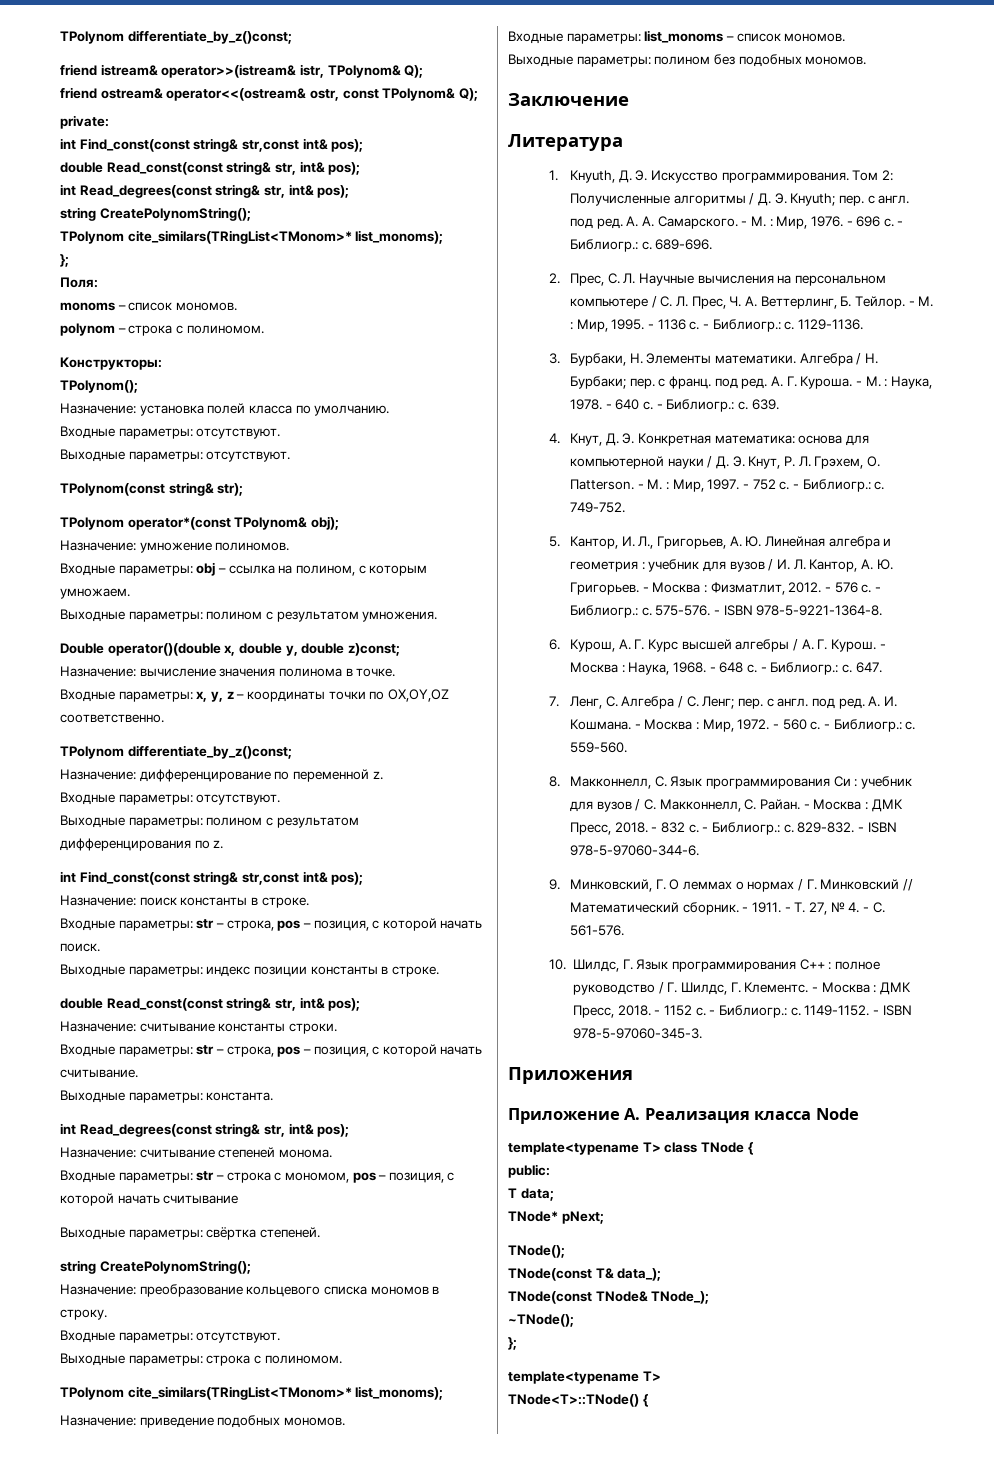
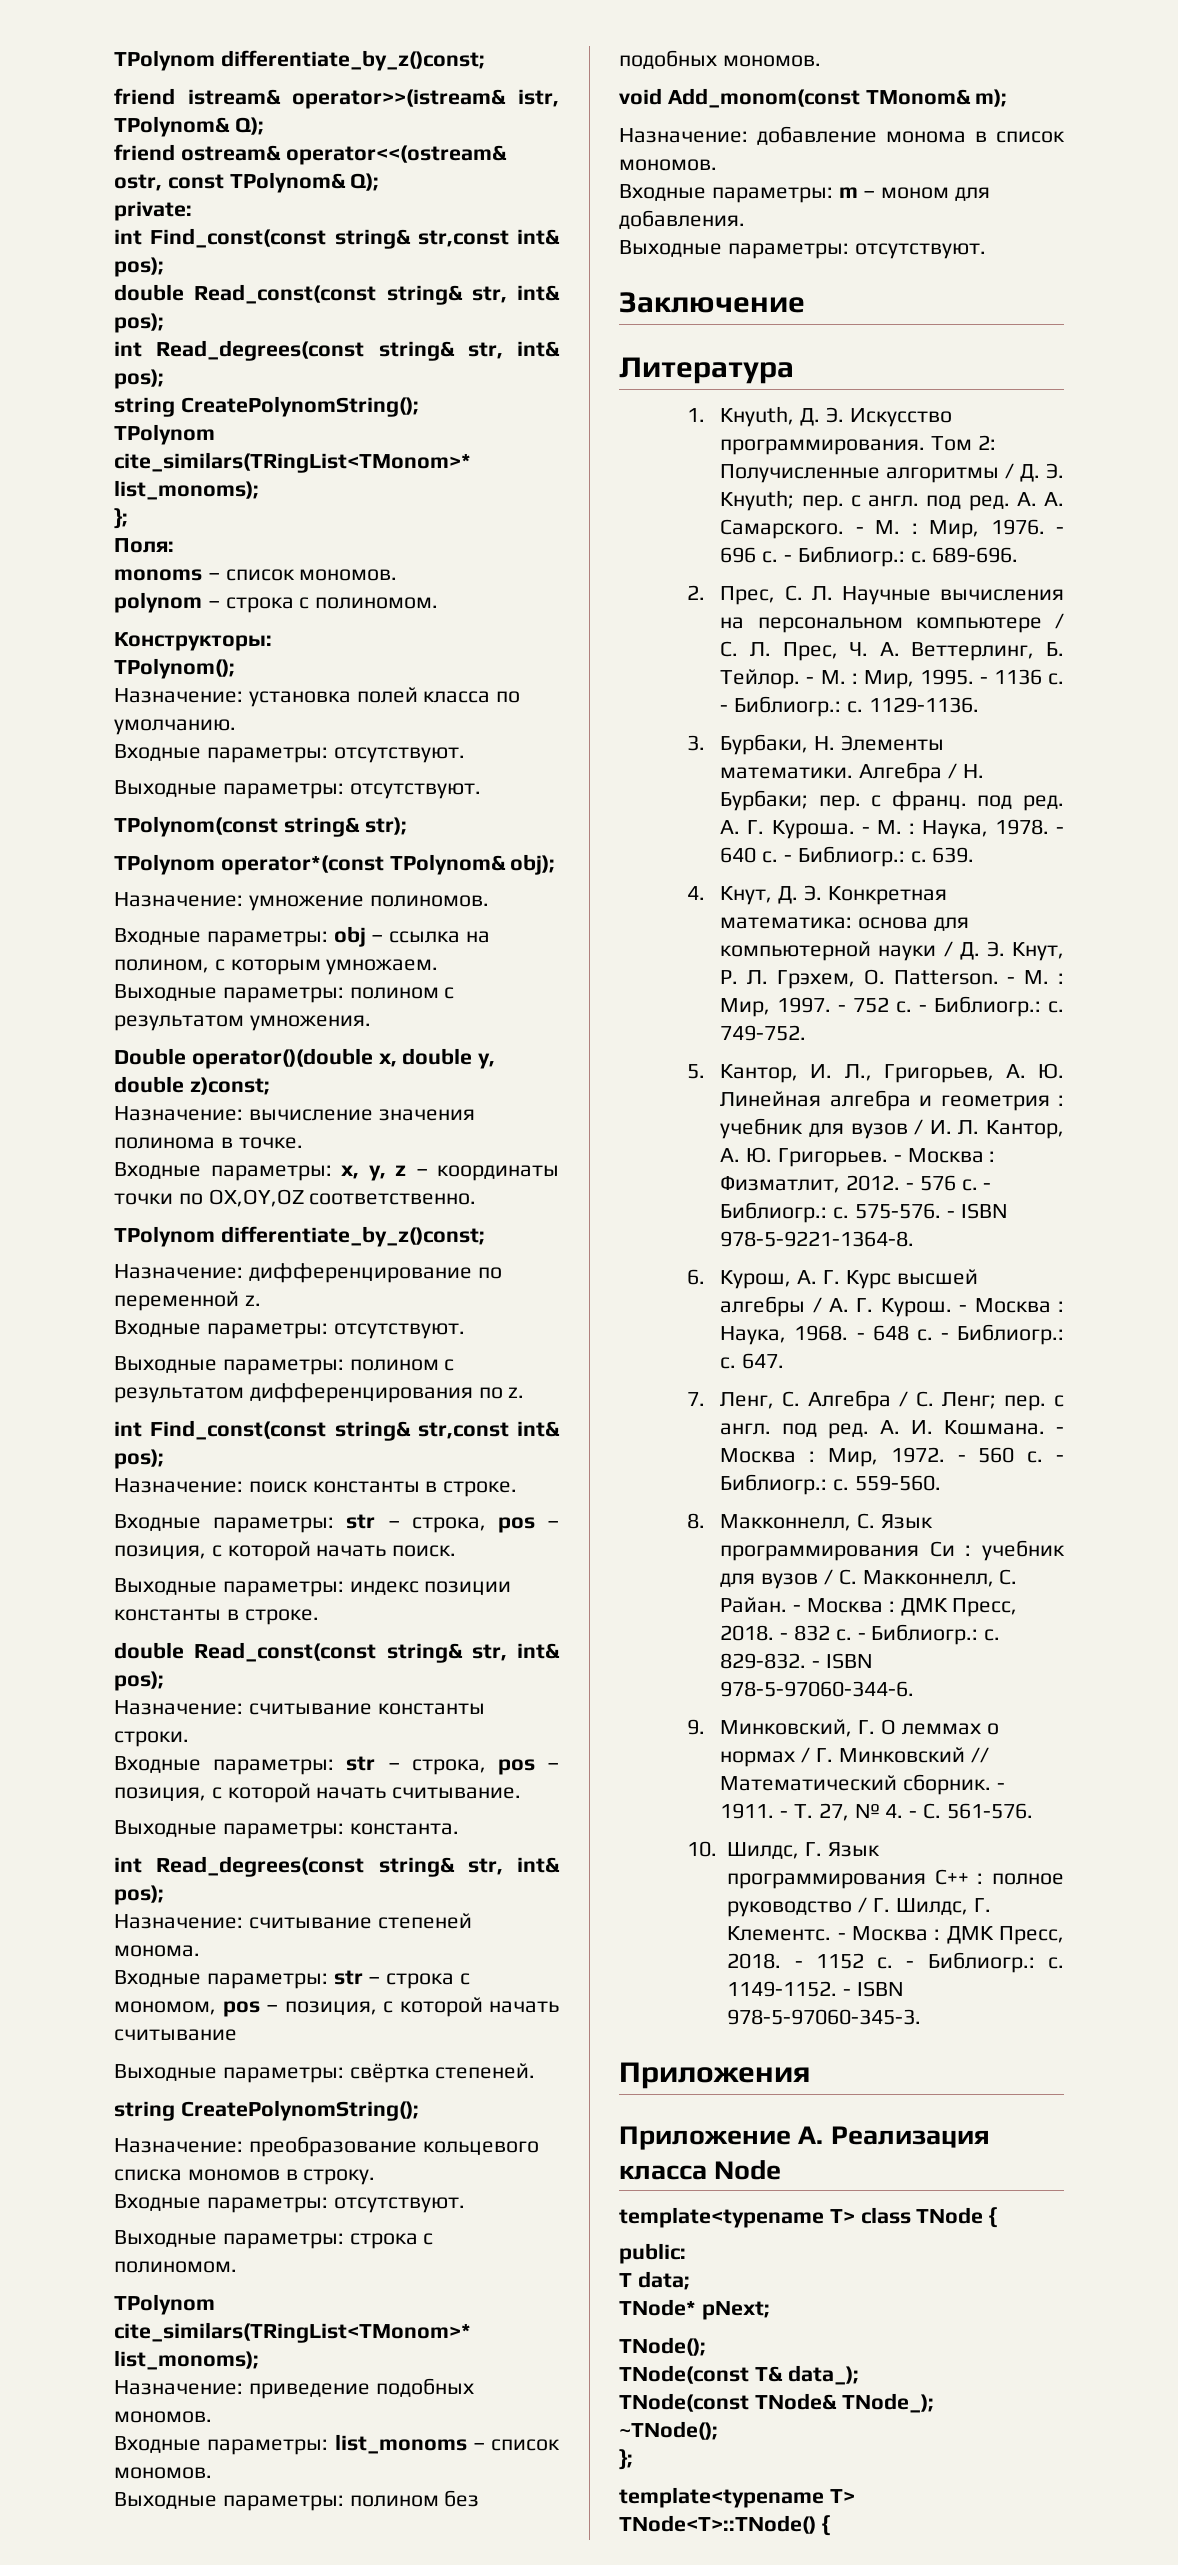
(867, 60) none -> [619,88,1008,108] [619,126,1065,145] [619,159,717,171] [619,184,991,203] [619,210,745,229] [619,240,986,259] // void Add_monom(const TMonom& m); // Назначение: добавление монома в список мономов. // Входные параметры: m – моном для добавления. // Выходные параметры: отсутствуют.

